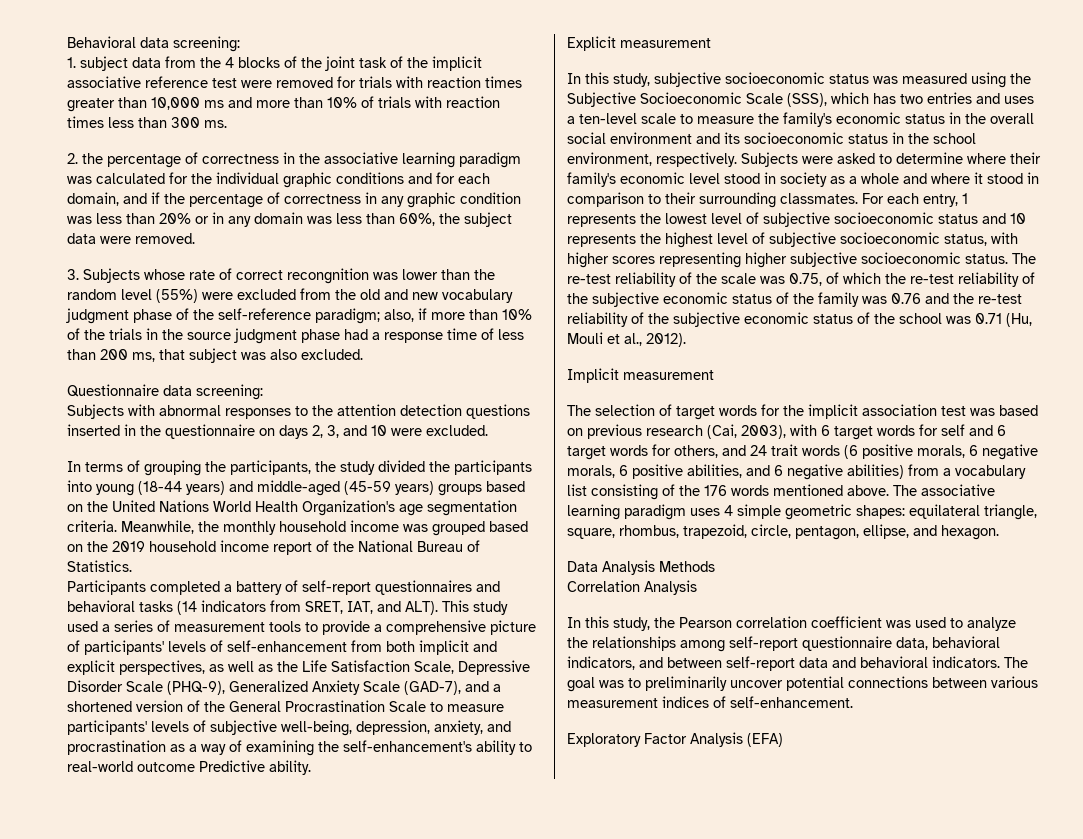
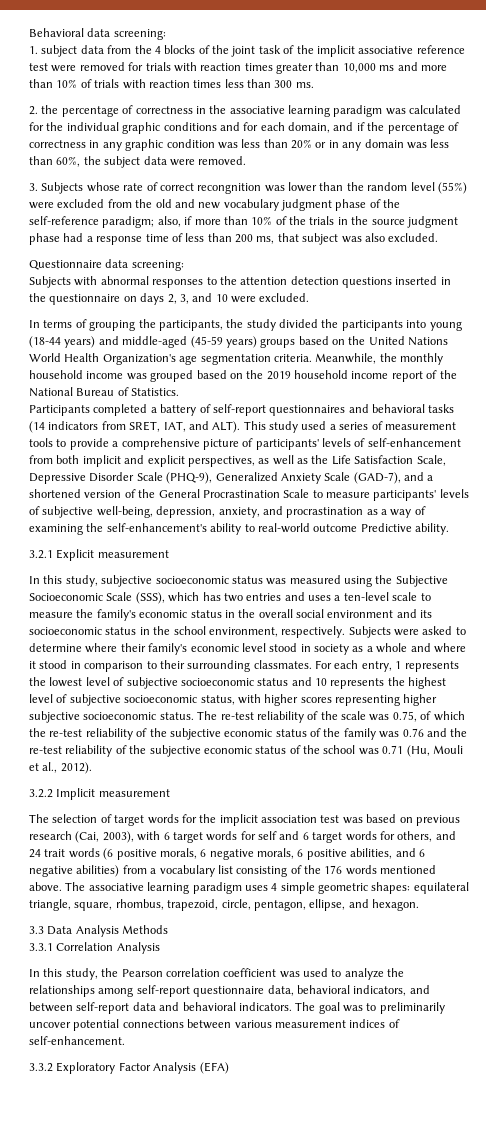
(311, 767) none -> [29,550,53,559] 3.2.1
(686, 340) none -> [29,789,53,798] 3.2.2
(999, 532) none -> [29,926,44,934] 3.3
(715, 566) none -> [29,943,53,951] 3.3.1
(853, 702) none -> [29,1063,53,1072] 3.3.2

